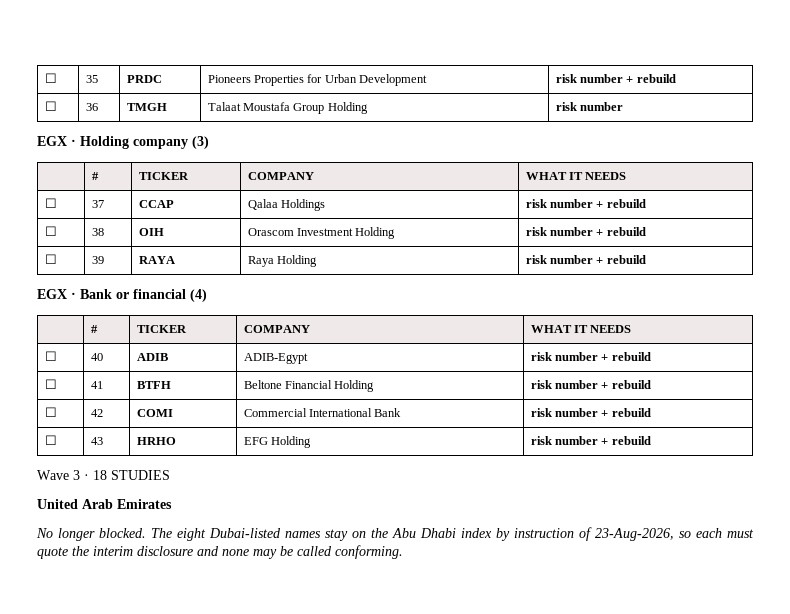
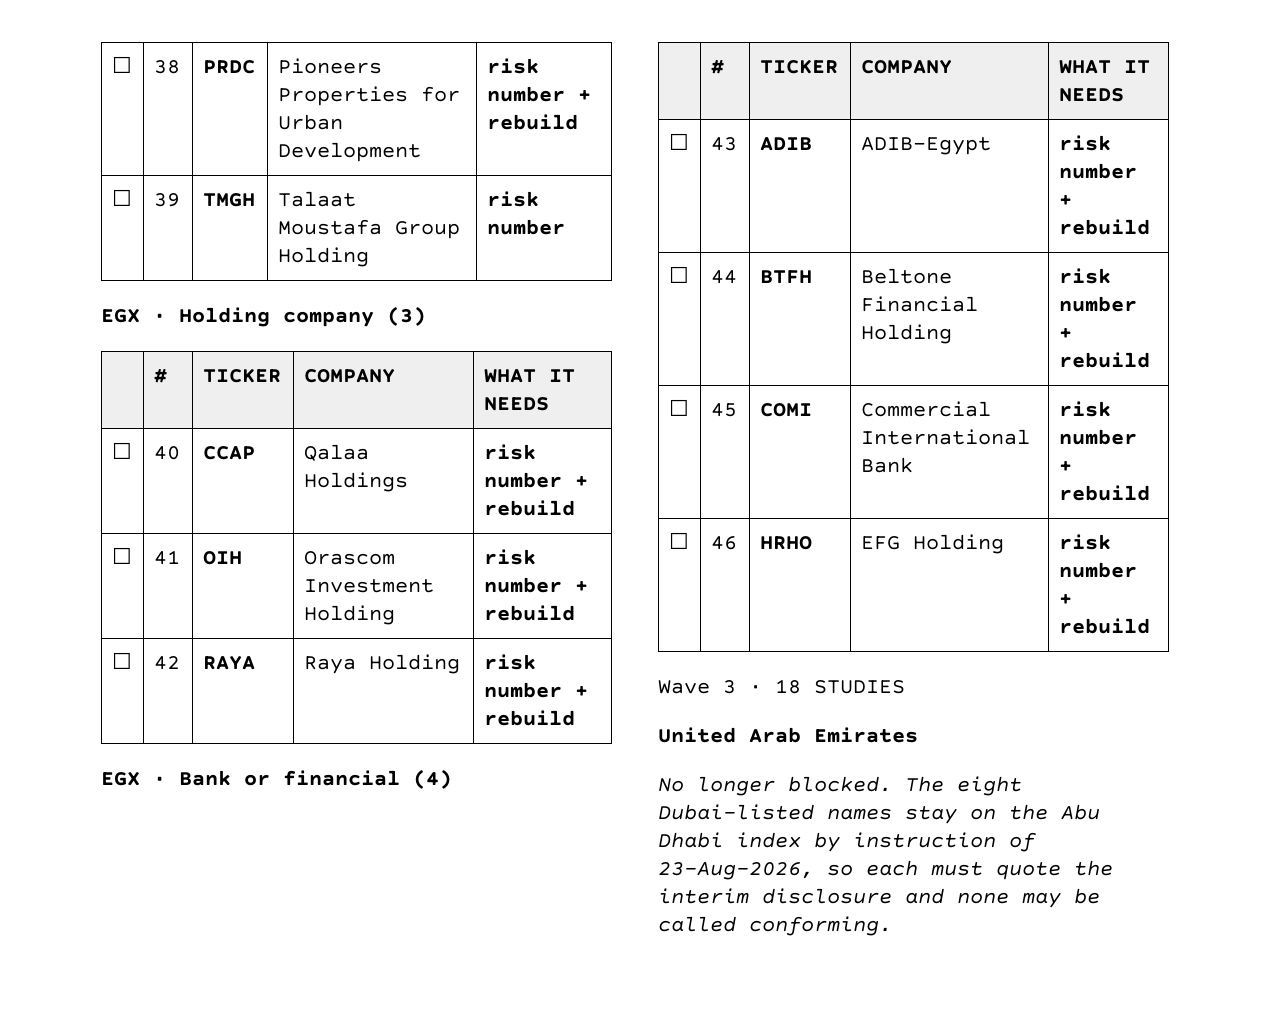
[44,73,57,83] [85,75,98,83] ☐ | 35 -> [111,56,132,73] [153,60,180,74] ☐ | 38
[85,103,98,111] 36 -> [153,193,180,207] 39
[91,200,104,208] 37 -> [153,446,180,460] 40
[91,228,104,236] 38 -> [153,550,180,565] 41
[91,256,104,264] 39 -> [153,656,180,670] 42
[90,353,103,361] 40 -> [710,137,737,151] 43
[90,381,103,389] 41 -> [710,270,737,284] 44
[90,409,103,417] 42 -> [710,403,737,417] 45
[90,437,103,445] 43 -> [710,536,737,550] 46

